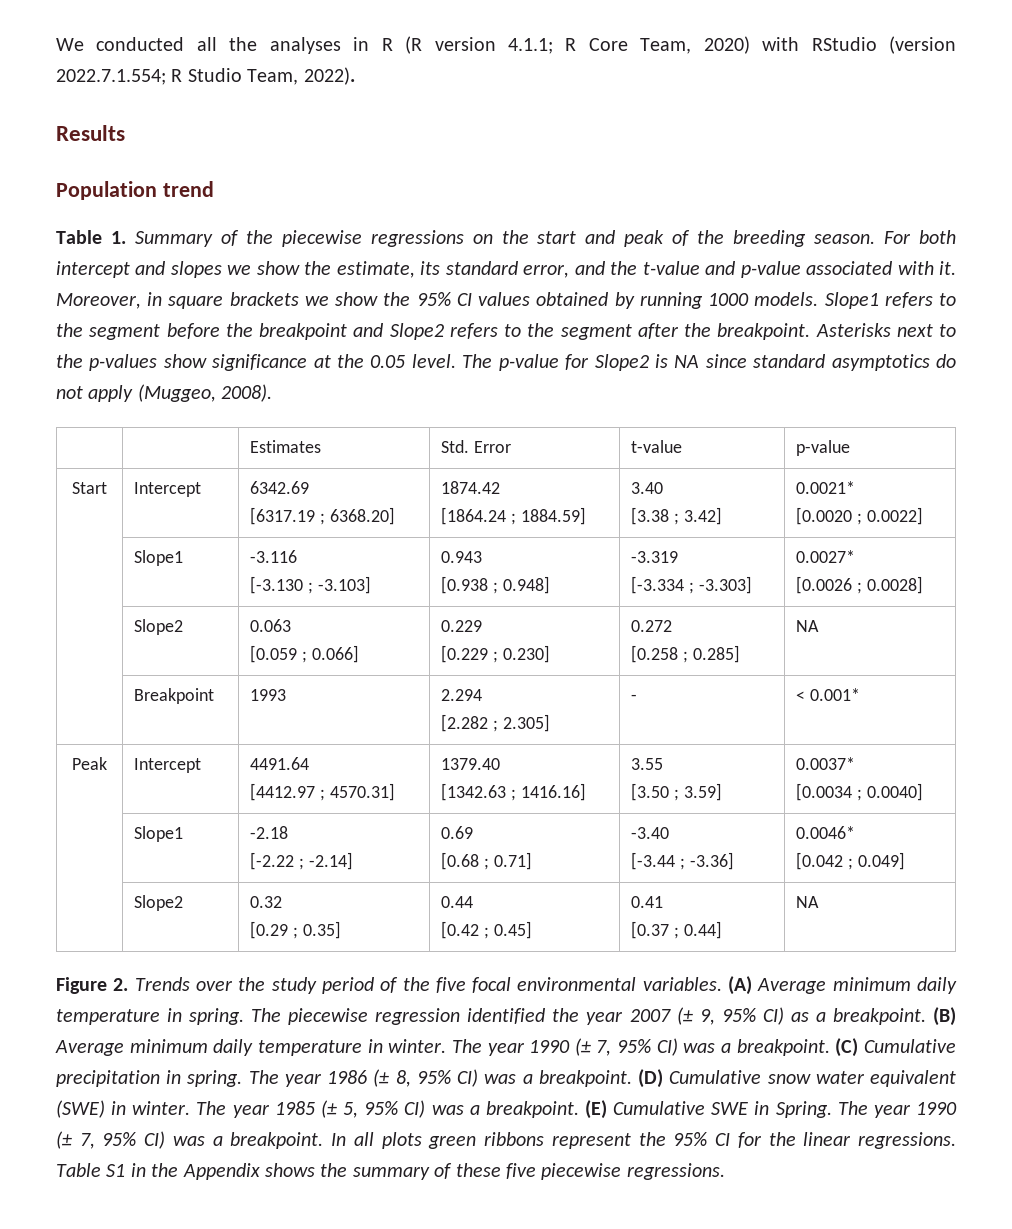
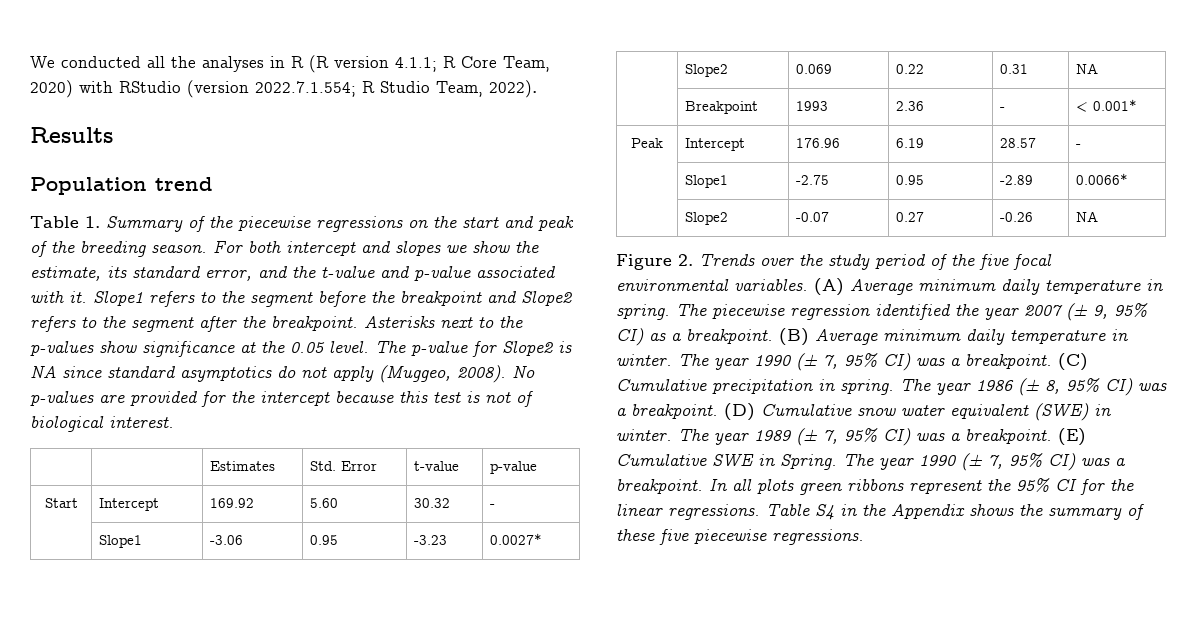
[56,292,819,309] Moreover, in square brackets we show the 95% CI values obtained by running 1000 models. -> (87, 297) none
(273, 393) none -> [512,365,535,378] [30,391,534,407] [30,416,174,432] No p-values are provided for the intercept because this test is not of biological interest.
[249,481,309,494] [249,507,395,525] [440,481,500,494] [440,507,586,525] [630,482,663,494] [630,507,722,525] [795,481,855,494] [795,507,923,525] [133,550,183,566] [249,550,297,563] [249,576,371,594] [440,551,482,563] [440,576,550,594] [630,551,678,563] [630,576,752,594] [795,550,855,563] [795,576,923,594] [133,619,183,635] [249,619,291,632] [249,645,359,663] [440,620,482,632] [440,645,550,663] [630,620,672,632] [630,645,740,663] 6342.69 // [6317.19 ; 6368.20] | 1874.42 // [1864.24 ; 1884.59] | 3.40 // [3.38 ; 3.42] | 0.0021* // [0.0020 ; 0.0022] // | Slope1 | -3.116 // [-3.130 ; -3.103] | 0.943 // [0.938 ; 0.948] | -3.319 // [-3.334 ; -3.303] | 0.0027* // [0.0026 ; 0.0028] // | Slope2 | 0.063 // [0.059 ; 0.066] | 0.229 // [0.229 ; 0.230] | 0.272 // [0.258 ; 0.285] -> [210,498,255,508] [310,498,339,508] [414,498,451,508] [490,504,496,508] [99,535,143,548] [210,535,244,545] [310,535,339,545] [414,535,448,545] [490,533,543,545] [685,64,729,77] [796,64,833,74] [896,64,925,74] [1000,64,1029,74] 169.92 | 5.60 | 30.32 | - // | Slope1 | -3.06 | 0.95 | -3.23 | 0.0027* // | Slope2 | 0.069 | 0.22 | 0.31
[440,689,482,701] [440,714,550,732] 2.294 // [2.282 ; 2.305] -> [896,101,925,111] 2.36
[249,757,309,770] [249,783,395,801] [440,758,500,770] [440,783,586,801] [630,758,663,770] [630,783,722,801] [795,757,855,770] [795,783,923,801] [133,826,183,842] [249,826,288,839] [249,852,353,870] [440,826,473,839] [440,852,532,870] [630,827,669,839] [630,852,734,870] [795,826,855,839] [795,852,905,870] [133,895,183,911] [249,896,282,908] [249,921,341,939] [440,896,473,908] [440,921,532,939] [630,896,663,908] [630,921,722,939] 4491.64 // [4412.97 ; 4570.31] | 1379.40 // [1342.63 ; 1416.16] | 3.55 // [3.50 ; 3.59] | 0.0037* // [0.0034 ; 0.0040] // | Slope1 | -2.18 // [-2.22 ; -2.14] | 0.69 // [0.68 ; 0.71] | -3.40 // [-3.44 ; -3.36] | 0.0046* // [0.042 ; 0.049] // | Slope2 | 0.32 // [0.29 ; 0.35] | 0.44 // [0.42 ; 0.45] | 0.41 // [0.37 ; 0.44] -> [796,138,841,148] [896,138,925,148] [1000,138,1037,148] [1076,144,1082,148] [685,175,729,188] [796,175,830,185] [896,175,925,185] [1000,175,1034,185] [1076,173,1129,185] [685,212,729,225] [796,212,830,222] [896,212,925,222] [1000,212,1034,222] 176.96 | 6.19 | 28.57 | - // | Slope1 | -2.75 | 0.95 | -2.89 | 0.0066* // | Slope2 | -0.07 | 0.27 | -0.26
[274,1100,359,1118] 1985 (± 5, -> [754,428,838,446] 1989 (± 7,
[106,1164,126,1177] S1 -> [815,504,834,520] S4

